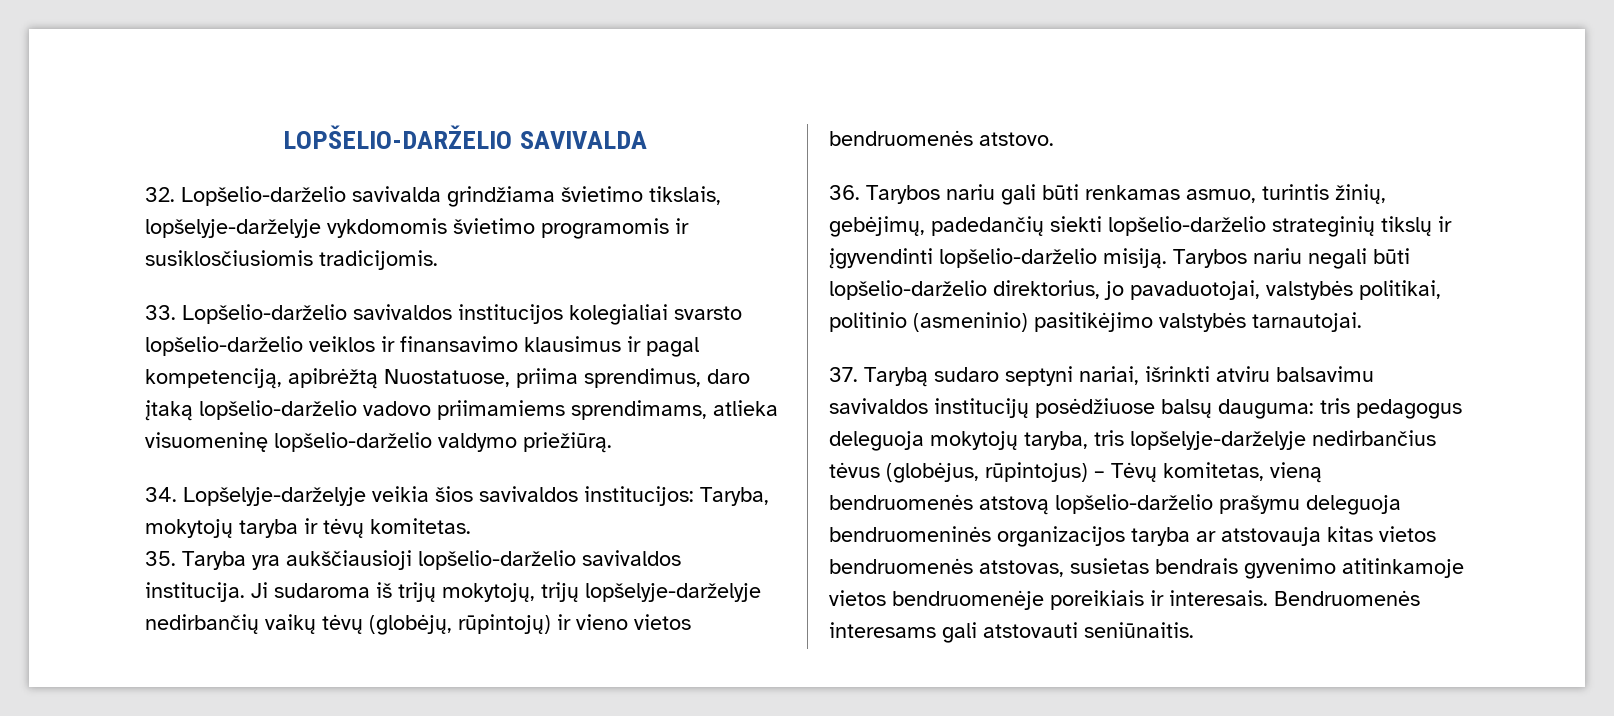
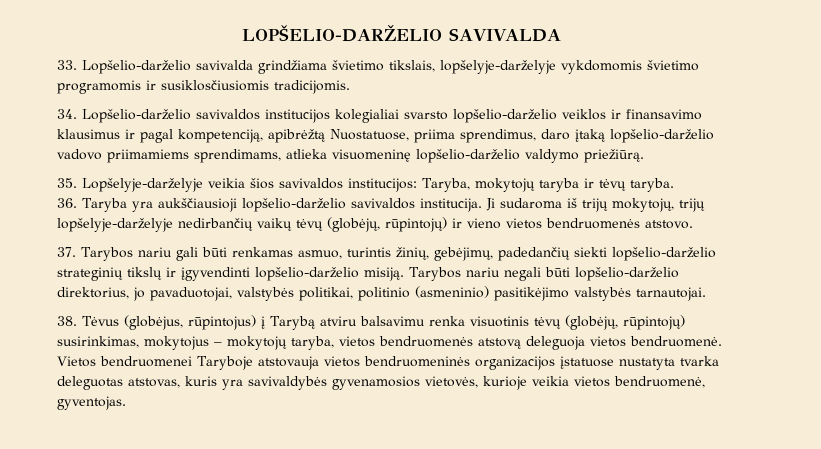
[145,187,175,202] 32. -> [57,60,77,70] 33.
[145,305,176,320] 33. -> [57,109,77,119] 34.
[145,487,177,502] 34. -> [57,178,77,188] 35.
[370,518,471,534] [145,551,176,566] komitetas. // 35. -> [629,178,674,192] [57,198,77,208] taryba. // 36.
[829,185,860,200] 36. -> [57,247,76,257] 37.
[829,366,1374,387] [829,398,1462,419] [829,430,1436,451] [829,462,1322,483] [829,494,1401,515] [829,526,1436,547] [829,558,1464,579] [829,590,1420,610] [829,622,1194,643] 37. Tarybą sudaro septyni nariai, išrinkti atviru balsavimu savivaldos institucijų posėdžiuose balsų dauguma: tris pedagogus deleguoja mokytojų taryba, tris lopšelyje-darželyje nedirbančius tėvus (globėjus, rūpintojus) – Tėvų komitetas, vieną bendruomenės atstovą lopšelio-darželio prašymu deleguoja bendruomeninės organizacijos taryba ar atstovauja kitas vietos bendruomenės atstovas, susietas bendrais gyvenimo atitinkamoje vietos bendruomenėje poreikiais ir interesais. Bendruomenės interesams gali atstovauti seniūnaitis. -> [57,315,685,330] [57,336,722,350] [57,356,719,370] [57,376,705,390] [57,396,126,410] 38. Tėvus (globėjus, rūpintojus) į Tarybą atviru balsavimu renka visuotinis tėvų (globėjų, rūpintojų) susirinkimas, mokytojus – mokytojų taryba, vietos bendruomenės atstovą deleguoja vietos bendruomenė. Vietos bendruomenei Taryboje atstovauja vietos bendruomeninės organizacijos įstatuose nustatyta tvarka deleguotas atstovas, kuris yra savivaldybės gyvenamosios vietovės, kurioje veikia vietos bendruomenė, gyventojas.

